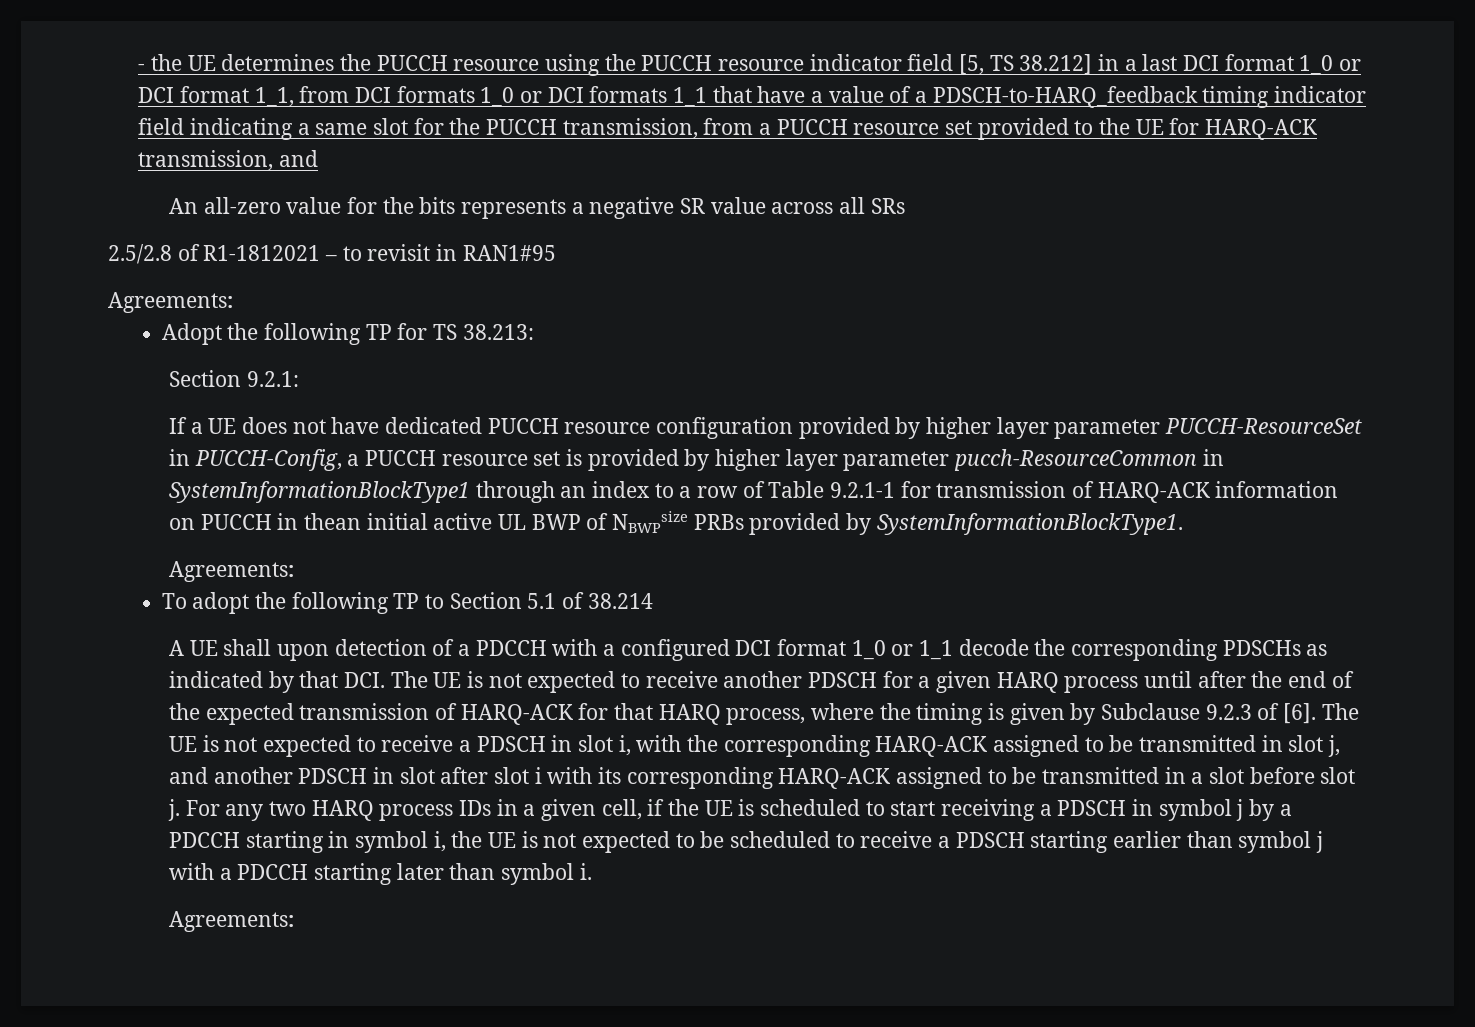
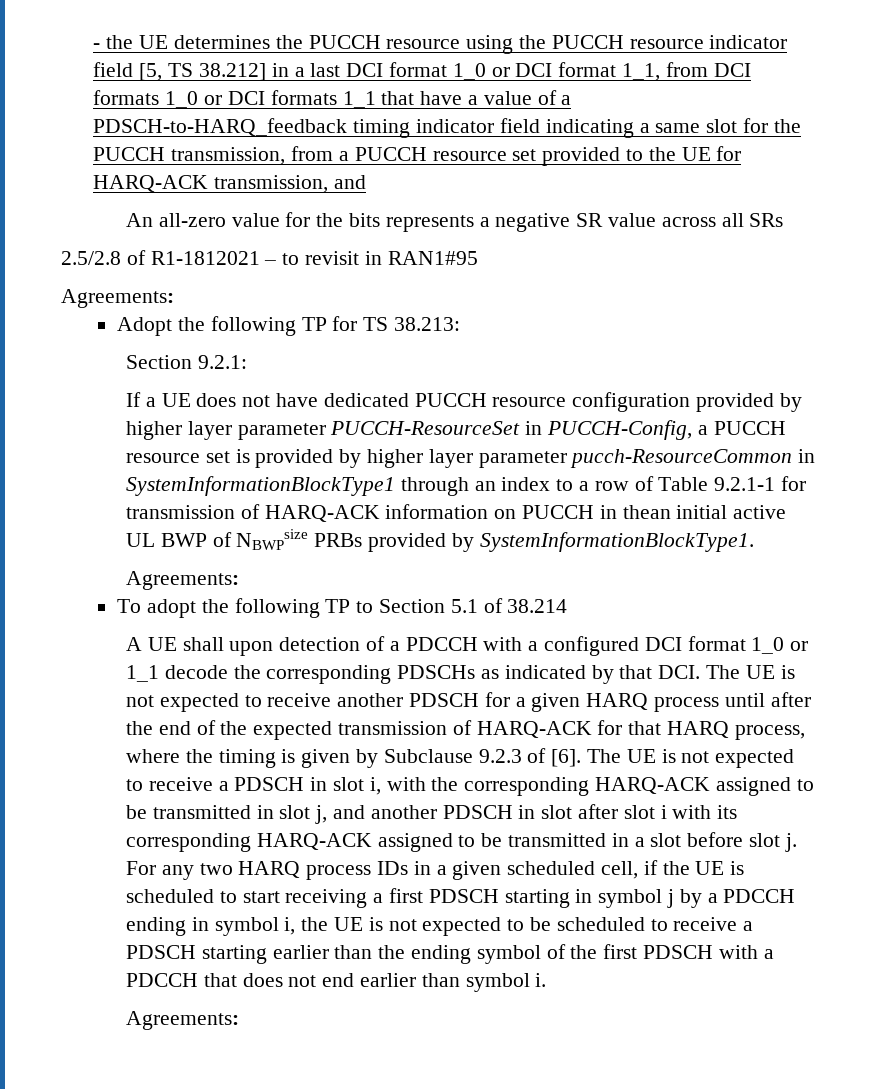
(596, 810) none -> [507,861,596,875] scheduled
[1057,800,1127,816] PDSCH -> [389,888,570,908] first PDSCH starting
[245,831,324,853] starting -> [125,917,186,936] ending
[1238,831,1323,853] [168,863,444,885] symbol j with a PDCCH starting later -> [378,944,774,964] [125,973,417,987] the ending symbol of the first PDSCH with a PDCCH that does not end earlier

